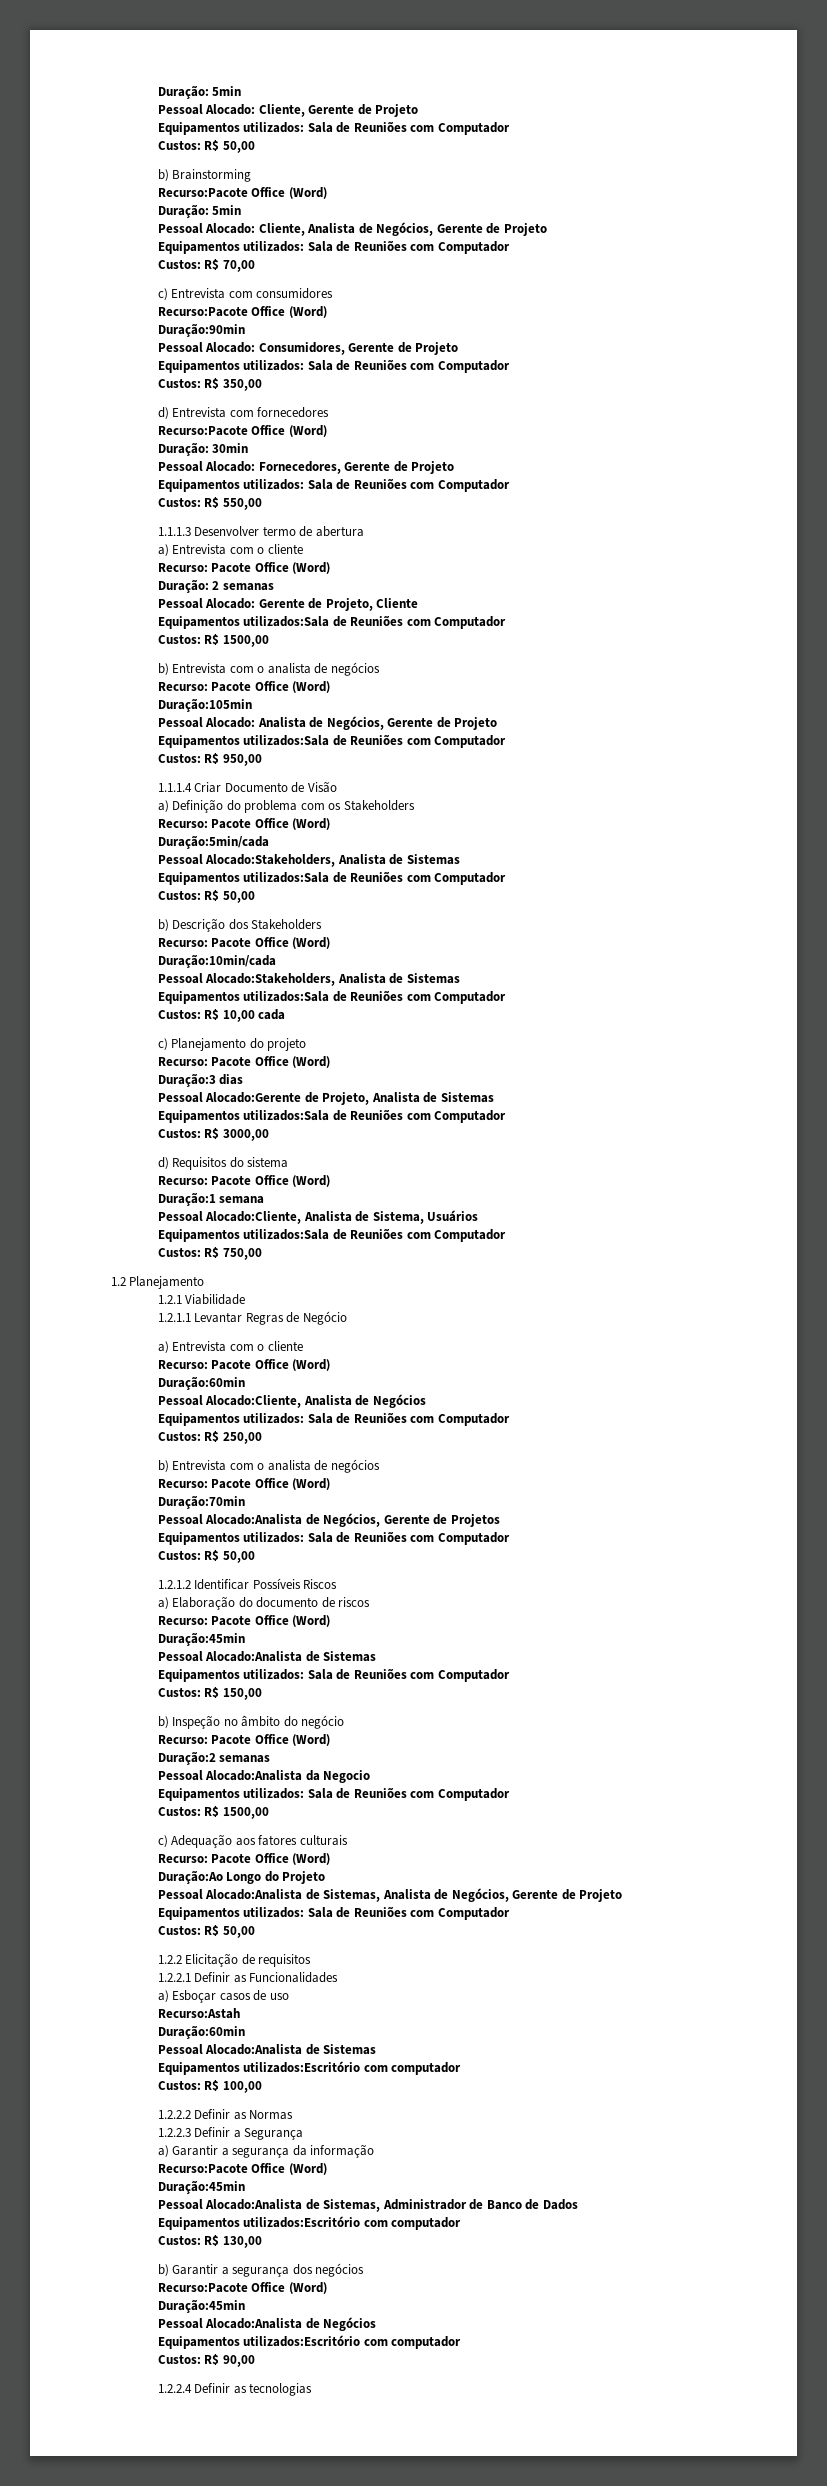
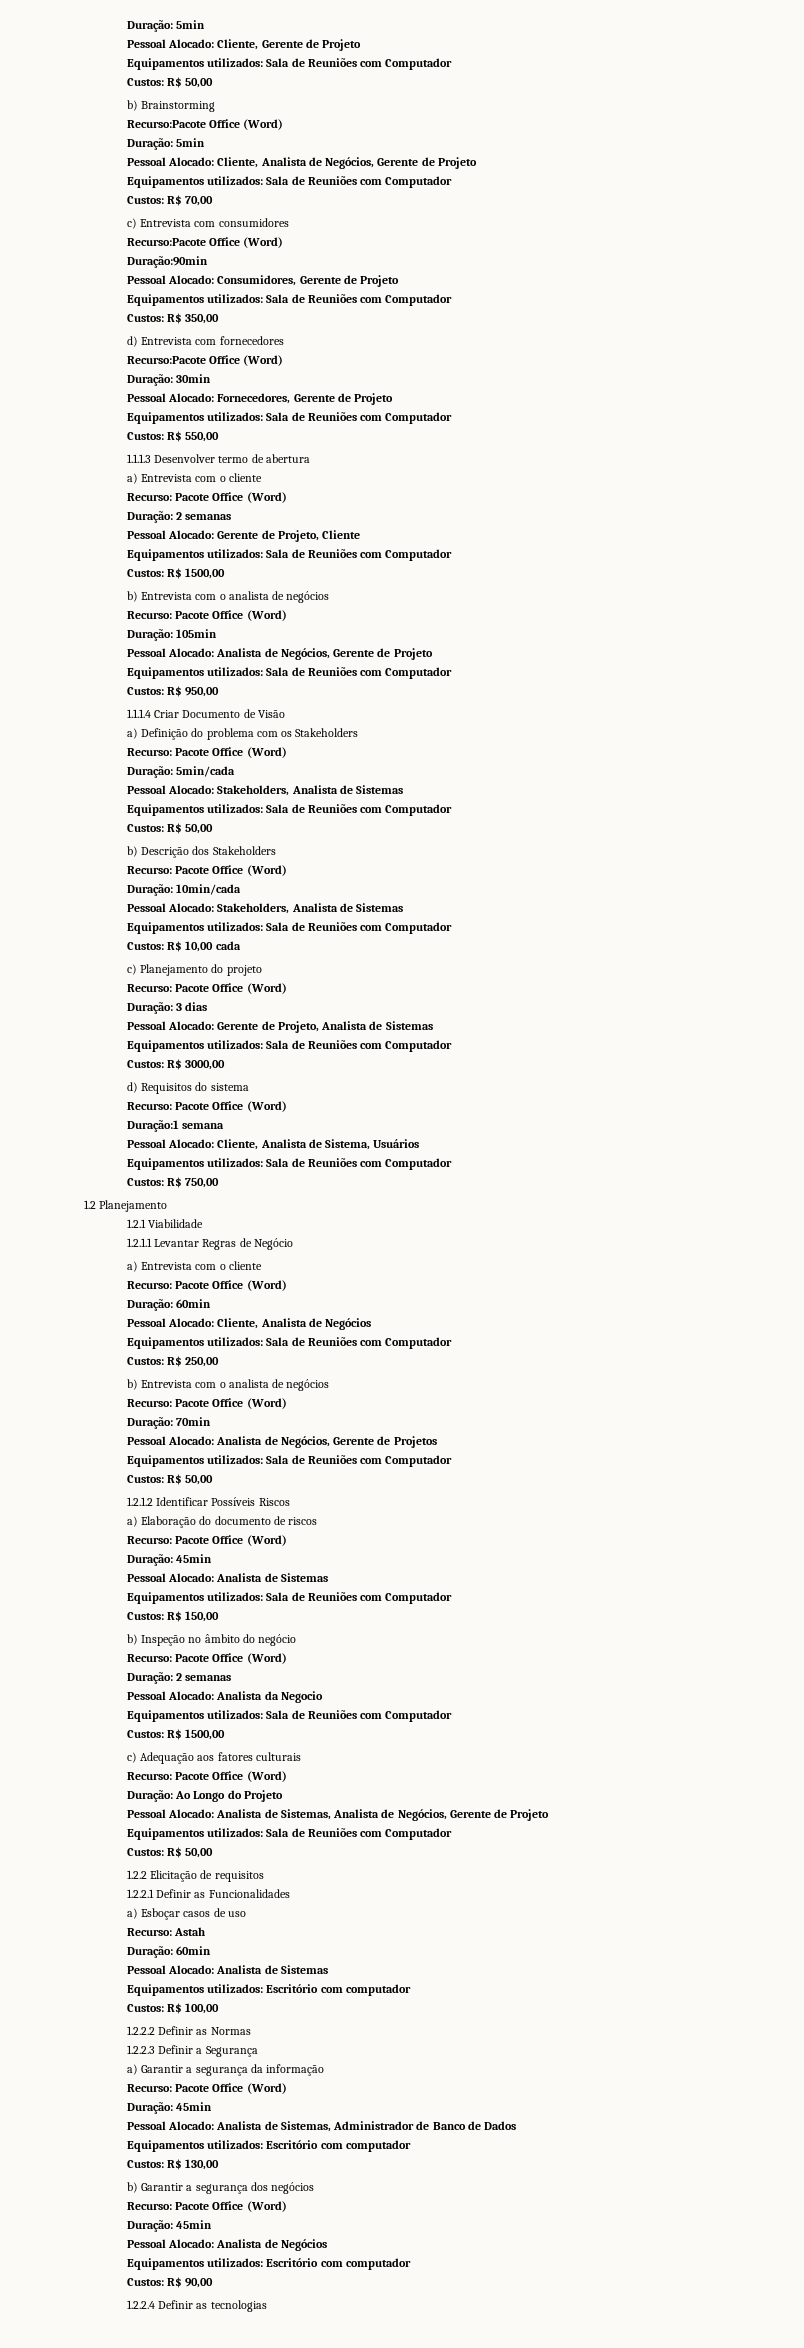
[243,616,330,627] utilizados:Sala -> [207,549,290,558] utilizados: Sala
[157,698,252,712] Duração:105min -> [126,629,218,641] Duração: 105min
[243,735,330,746] utilizados:Sala -> [207,667,290,676] utilizados: Sala
[157,835,269,849] [157,854,460,867] [157,872,330,885] Duração:5min/cada // Pessoal Alocado:Stakeholders, Analista de Sistemas // Equipamentos utilizados:Sala -> [126,766,236,778] [126,785,404,796] [126,804,290,816] Duração: 5min/cada // Pessoal Alocado: Stakeholders, Analista de Sistemas // Equipamentos utilizados: Sala
[157,954,276,968] [157,973,460,986] [157,991,330,1004] Duração:10min/cada // Pessoal Alocado:Stakeholders, Analista de Sistemas // Equipamentos utilizados:Sala -> [126,884,242,896] [126,903,404,914] [126,922,290,934] Duração: 10min/cada // Pessoal Alocado: Stakeholders, Analista de Sistemas // Equipamentos utilizados: Sala
[157,1073,216,1087] Duração:3 -> [126,1002,183,1014] Duração: 3
[205,1092,302,1103] Alocado:Gerente -> [168,1021,259,1030] Alocado: Gerente
[243,1110,330,1121] utilizados:Sala -> [207,1040,290,1049] utilizados: Sala
[205,1211,302,1224] Alocado:Cliente, -> [168,1139,259,1150] Alocado: Cliente,
[243,1229,330,1240] utilizados:Sala -> [207,1158,290,1167] utilizados: Sala
[157,1376,245,1390] [157,1395,302,1408] Duração:60min // Pessoal Alocado:Cliente, -> [126,1299,212,1311] [126,1318,259,1329] Duração: 60min // Pessoal Alocado: Cliente,
[157,1495,245,1509] [157,1514,303,1525] Duração:70min // Pessoal Alocado:Analista -> [126,1417,212,1429] [126,1436,263,1445] Duração: 70min // Pessoal Alocado: Analista
[157,1632,245,1646] [157,1651,303,1662] Duração:45min // Pessoal Alocado:Analista -> [126,1554,213,1566] [126,1573,263,1582] Duração: 45min // Pessoal Alocado: Analista
[157,1751,271,1765] [157,1770,303,1781] Duração:2 semanas // Pessoal Alocado:Analista -> [126,1672,232,1684] [126,1691,263,1700] Duração: 2 semanas // Pessoal Alocado: Analista
[157,1870,223,1884] Duração:Ao -> [126,1790,192,1802] Duração: Ao
[205,1889,303,1900] Alocado:Analista -> [168,1809,263,1818] Alocado: Analista
[157,2008,240,2019] [157,2025,245,2039] [157,2044,377,2055] [157,2061,361,2075] Recurso:Astah // Duração:60min // Pessoal Alocado:Analista de Sistemas // Equipamentos utilizados:Escritório -> [126,1927,206,1936] [126,1946,212,1958] [126,1965,328,1974] [126,1984,319,1996] Recurso: Astah // Duração: 60min // Pessoal Alocado: Analista de Sistemas // Equipamentos utilizados: Escritório
[157,2163,327,2175] [157,2180,245,2194] [157,2199,303,2210] Recurso:Pacote Office (Word) // Duração:45min // Pessoal Alocado:Analista -> [126,2083,287,2094] [126,2102,213,2114] [126,2121,263,2130] Recurso: Pacote Office (Word) // Duração: 45min // Pessoal Alocado: Analista
[243,2216,361,2228] utilizados:Escritório -> [207,2140,319,2149] utilizados: Escritório
[157,2282,327,2294] [157,2299,245,2313] [157,2317,377,2331] [157,2335,361,2349] Recurso:Pacote Office (Word) // Duração:45min // Pessoal Alocado:Analista de Negócios // Equipamentos utilizados:Escritório -> [126,2201,287,2212] [126,2220,213,2232] [126,2239,327,2251] [126,2258,319,2270] Recurso: Pacote Office (Word) // Duração: 45min // Pessoal Alocado: Analista de Negócios // Equipamentos utilizados: Escritório

